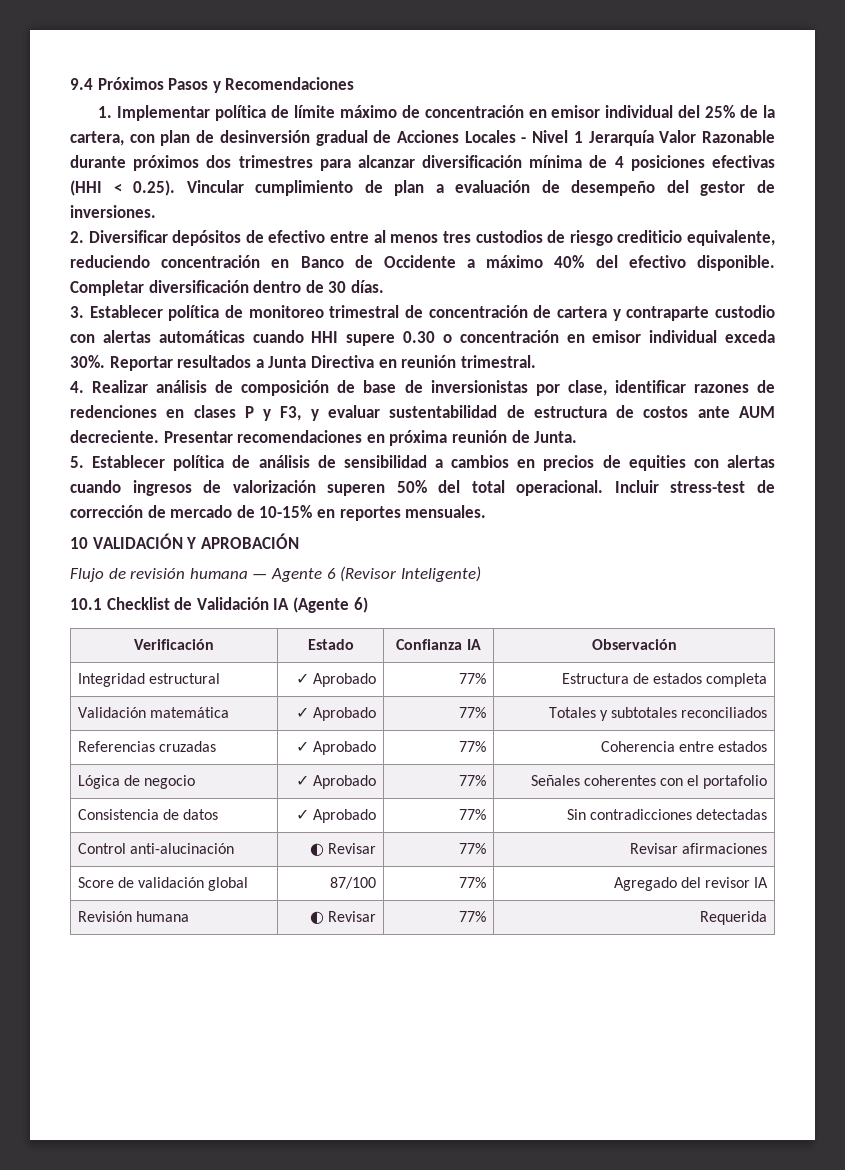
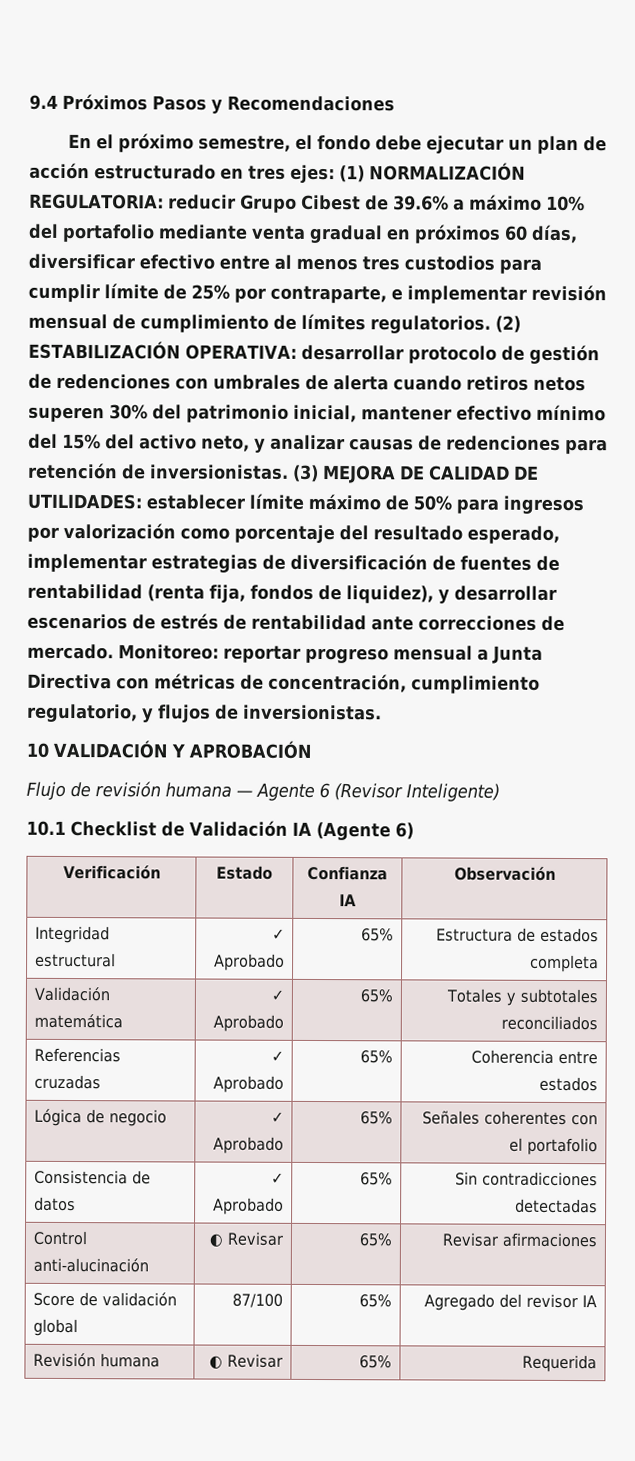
[98,105,776,121] [70,130,775,146] [70,155,775,171] [70,180,776,196] [70,205,156,218] [70,230,264,246] 1. Implementar política de límite máximo de concentración en emisor individual del 25% de la cartera, con plan de desinversión gradual de Acciones Locales - Nivel 1 Jerarquía Valor Razonable durante próximos dos trimestres para alcanzar diversificación mínima de 4 posiciones efectivas (HHI < 0.25). Vincular cumplimiento de plan a evaluación de desempeño del gestor de inversiones. // 2. Diversificar depósitos de -> [67,133,607,155] [29,162,526,184] [29,193,585,213] [28,223,578,244] [28,253,135,270] En el próximo semestre, el fondo debe ejecutar un plan de acción estructurado en tres ejes: (1) NORMALIZACIÓN REGULATORIA: reducir Grupo Cibest de 39.6% a máximo 10% del portafolio mediante venta gradual en próximos 60 días, diversificar
[547,230,775,246] [70,255,775,271] [70,280,384,296] [70,305,775,321] [70,330,776,346] [70,355,536,371] [70,380,776,396] [70,405,776,421] [70,430,578,446] [70,455,775,471] [70,480,775,496] [70,505,487,521] de riesgo crediticio equivalente, reduciendo concentración en Banco de Occidente a máximo 40% del efectivo disponible. Completar diversificación dentro de 30 días. // 3. Establecer política de monitoreo trimestral de concentración de cartera y contraparte custodio con alertas automáticas cuando HHI supere 0.30 o concentración en emisor individual exceda 30%. Reportar resultados a Junta Directiva en reunión trimestral. // 4. Realizar análisis de composición de base de inversionistas por clase, identificar razones de redenciones en clases P y F3, y evaluar sustentabilidad de estructura de costos ante AUM decreciente. Presentar recomendaciones en próxima reunión de Junta. // 5. Establecer política de análisis de sensibilidad a cambios en precios de equities con alertas cuando ingresos de valorización superen 50% del total operacional. Incluir stress-test de corrección de mercado de 10-15% en reportes mensuales. -> [499,258,542,274] [28,283,607,304] [28,313,521,334] [28,340,600,365] [28,373,586,392] [28,404,606,423] [28,433,608,455] [28,462,539,484] [27,493,584,515] [27,522,560,544] [27,553,560,573] [27,583,557,604] [27,613,565,631] [27,643,543,664] [27,673,540,694] [27,703,382,723] para cumplir límite de 25% por contraparte, e implementar revisión mensual de cumplimiento de límites regulatorios. (2) ESTABILIZACIÓN OPERATIVA: desarrollar protocolo de gestión de redenciones con umbrales de alerta cuando retiros netos superen 30% del patrimonio inicial, mantener efectivo mínimo del 15% del activo neto, y analizar causas de redenciones para retención de inversionistas. (3) MEJORA DE CALIDAD DE UTILIDADES: establecer límite máximo de 50% para ingresos por valorización como porcentaje del resultado esperado, implementar estrategias de diversificación de fuentes de rentabilidad (renta fija, fondos de liquidez), y desarrollar escenarios de estrés de rentabilidad ante correcciones de mercado. Monitoreo: reportar progreso mensual a Junta Directiva con métricas de concentración, cumplimiento regulatorio, y flujos de inversionistas.
[459,673,487,684] 77% -> [361,928,395,942] 65%
[459,707,487,718] 77% -> [360,989,394,1003] 65%
[459,741,487,752] 77% -> [360,1050,394,1064] 65%
[459,775,487,786] 77% -> [360,1111,394,1125] 65%
[459,809,487,820] 77% -> [360,1172,394,1186] 65%
[459,843,487,854] 77% -> [359,1233,393,1247] 65%
[459,877,487,888] 77% -> [359,1294,393,1308] 65%
[459,911,487,922] 77% -> [359,1355,393,1369] 65%

